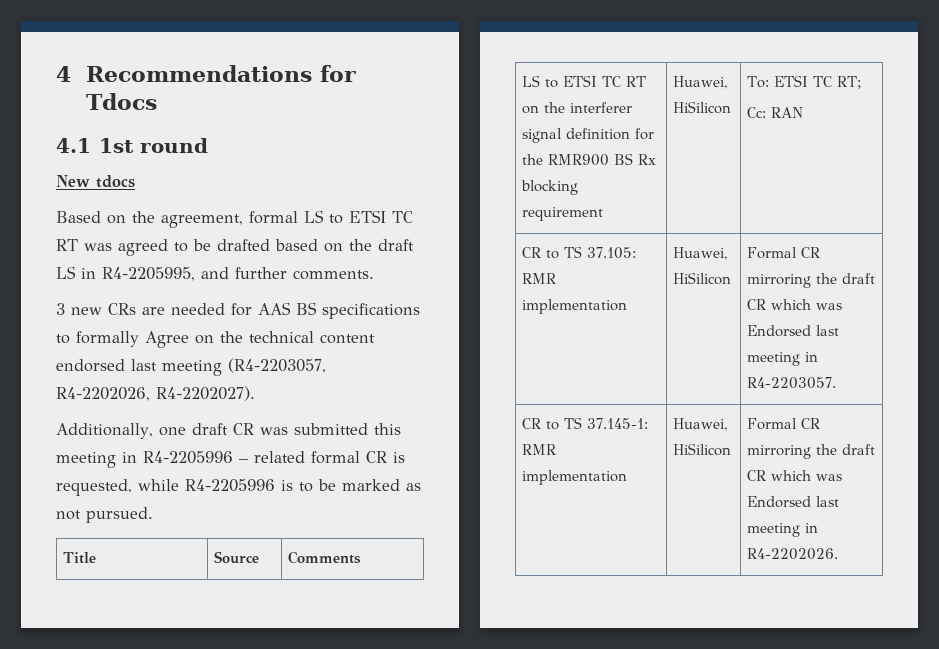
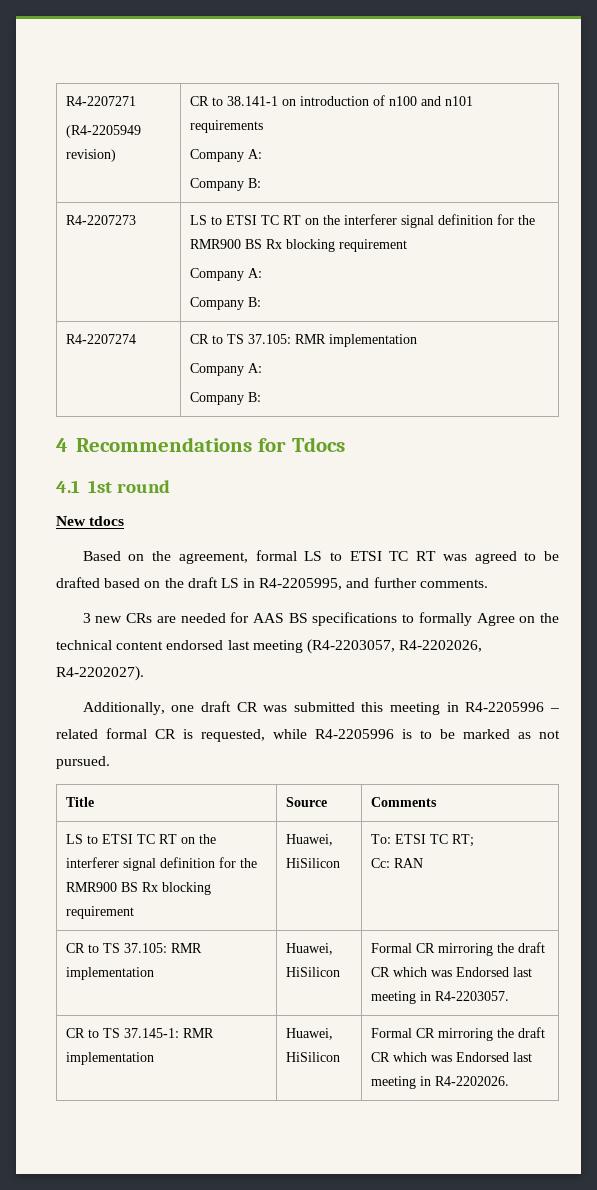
(56, 74) none -> [66,96,137,106] [66,125,142,138] [66,149,117,162] [190,95,474,106] [190,120,264,133] [190,149,263,162] [190,178,262,191] [66,215,137,225] [190,214,536,228] [190,239,408,252] [190,268,263,281] [190,297,262,310] [66,334,137,344] [190,334,418,347] [190,363,263,376] [190,392,262,405] R4-2207271 // (R4-2205949 revision) | CR to 38.141-1 on introduction of n100 and n101 requirements // Company A: // Company B: // R4-2207273 | LS to ETSI TC RT on the interferer signal definition for the RMR900 BS Rx blocking requirement // Company A: // Company B: // R4-2207274 | CR to TS 37.105: RMR implementation // Company A: // Company B: //

